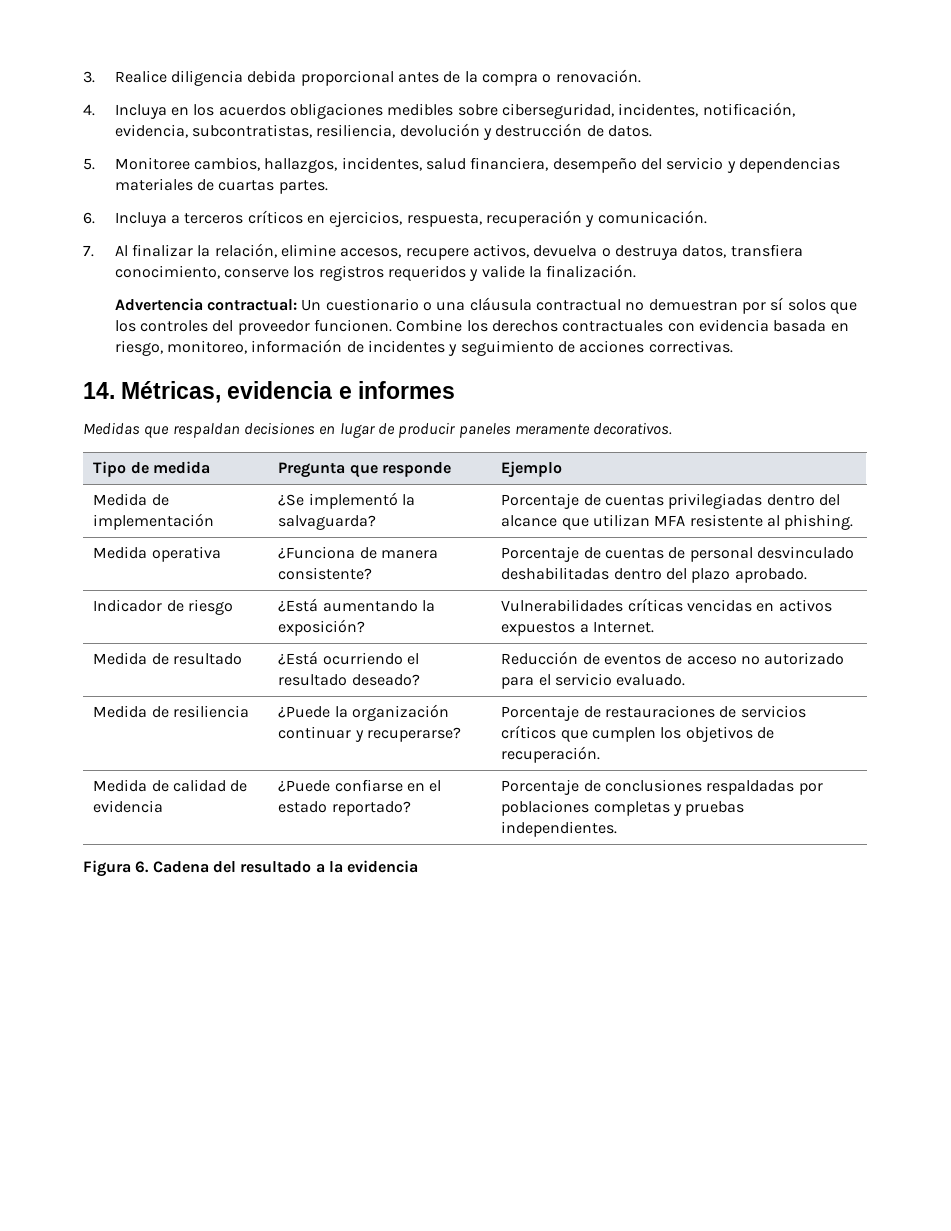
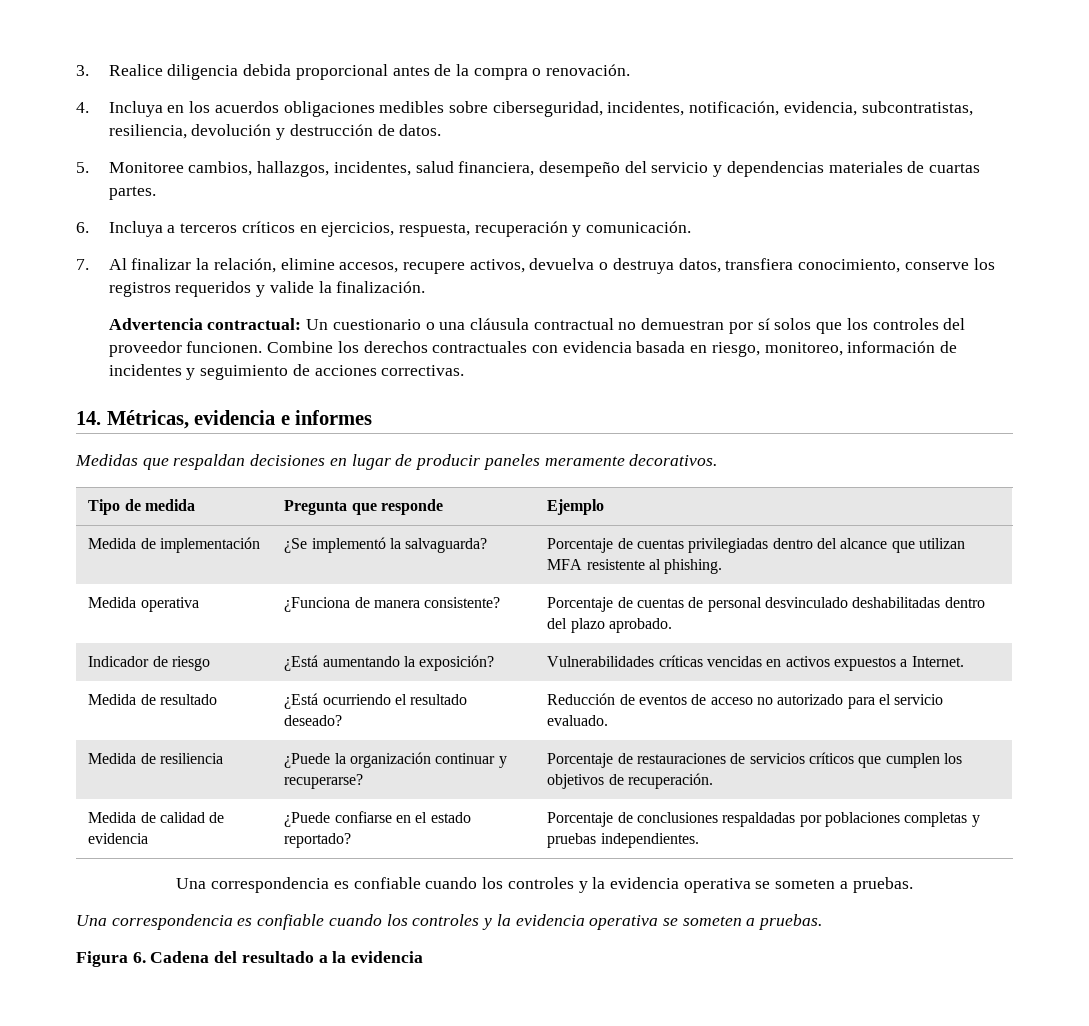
(618, 829) none -> [176,877,913,893] [76,914,823,930] // Una correspondencia es confiable cuando los controles y la evidencia operativa se someten a pruebas. // Una correspondencia es confiable cuando los controles y la evidencia operativa se someten a pruebas.

